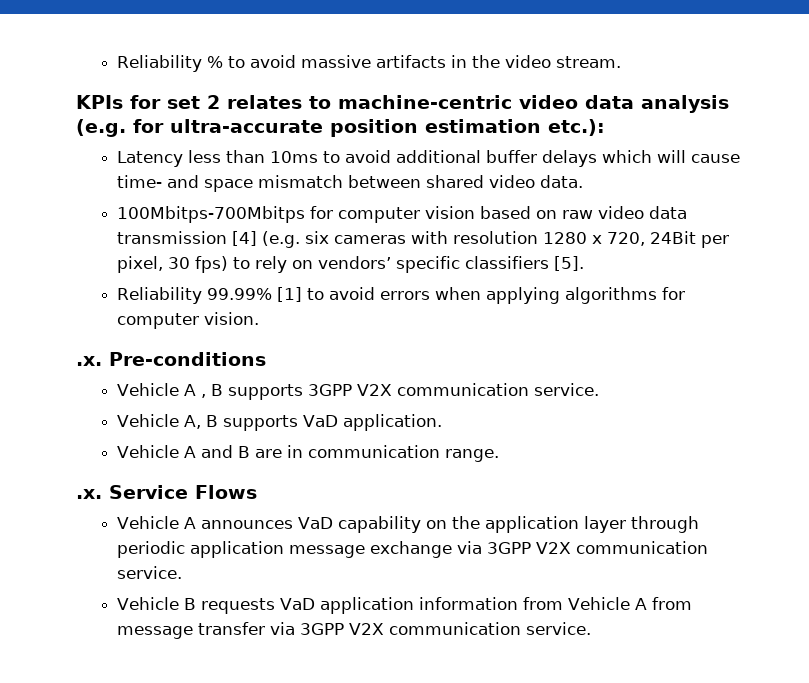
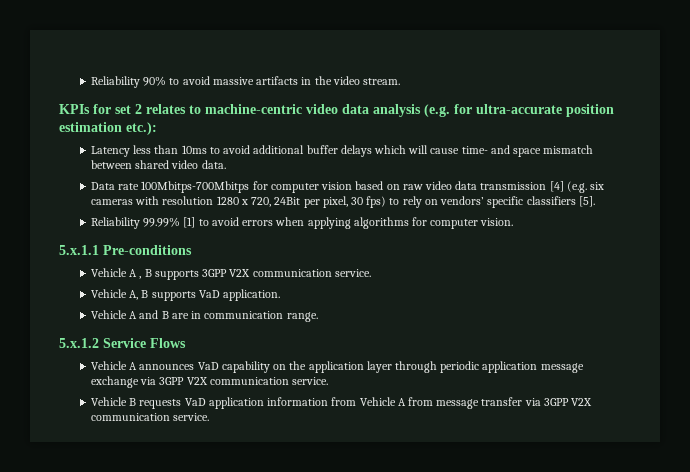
[116,55,223,72] Reliability % -> [90,76,167,88] Reliability 90%
(583, 181) none -> [90,182,140,190] Data rate
[76,356,102,366] .x. -> [59,245,99,255] 5.x.1.1
[76,489,102,499] .x. -> [59,338,99,348] 5.x.1.2

